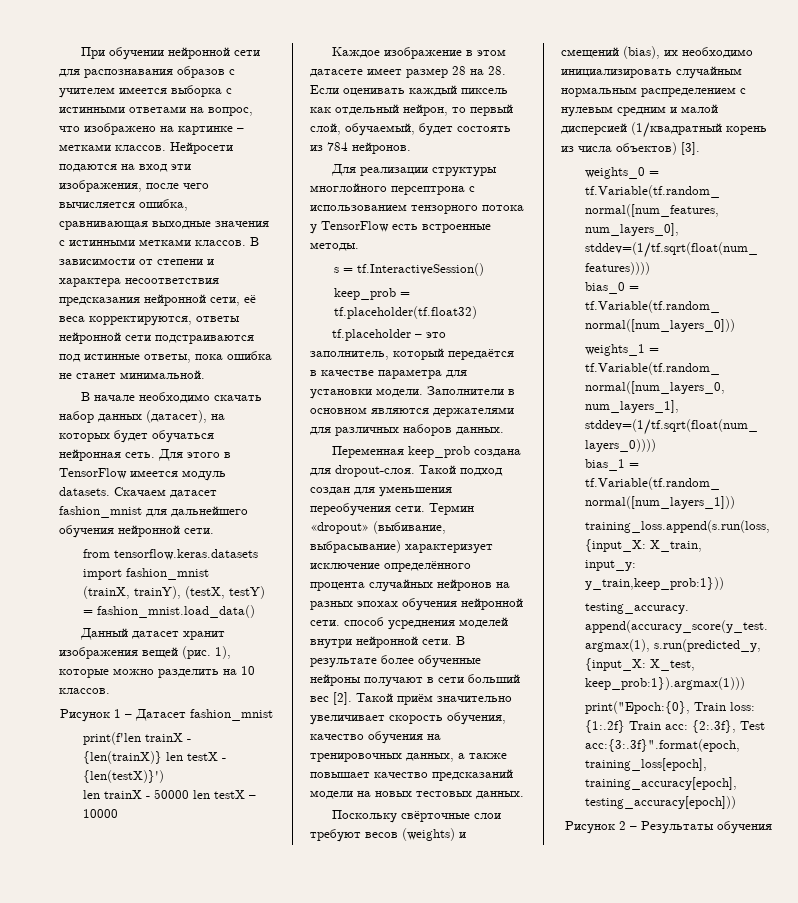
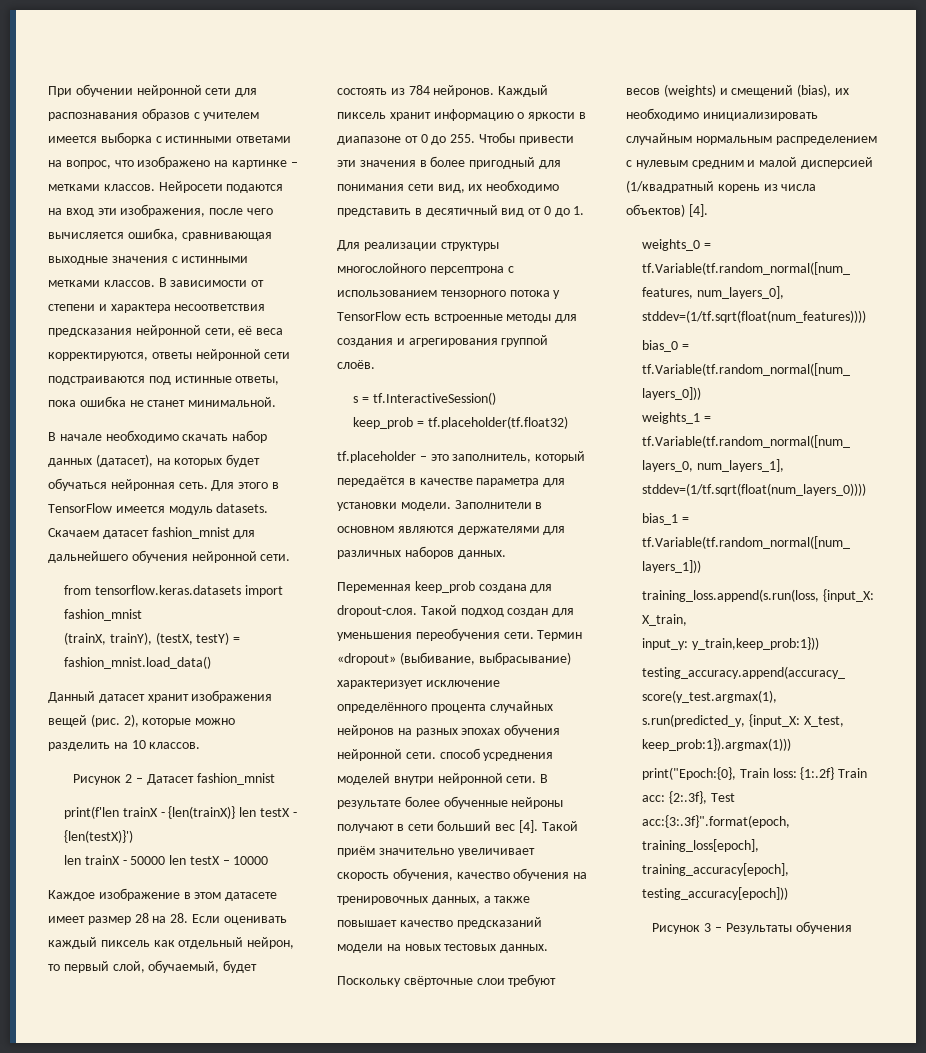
[215,646,231,659] 1), -> [123,714,139,727] 2),
[113,709,121,718] 1 -> [125,774,133,783] 2
(411, 148) none -> [498,85,549,97] [337,109,586,121] [337,132,574,145] [337,156,561,169] [337,180,560,193] [337,205,585,217] Каждый пиксель хранит информацию о яркости в диапазоне от 0 до 255. Чтобы привести эти значения в более пригодный для понимания сети вид, их необходимо представить в десятичный вид от 0 до 1.
[310,183,387,192] многлойного -> [337,263,426,273] многослойного
[310,242,359,251] методы. -> [506,314,578,323] [337,335,549,347] [337,360,375,369] методы для создания и агрегирования группой слоёв.
[333,692,352,705] [2]. -> [518,820,538,833] [4].
[681,142,700,155] [3]. -> [688,204,708,217] [4].
[618,821,626,830] 2 -> [704,923,712,932] 3

